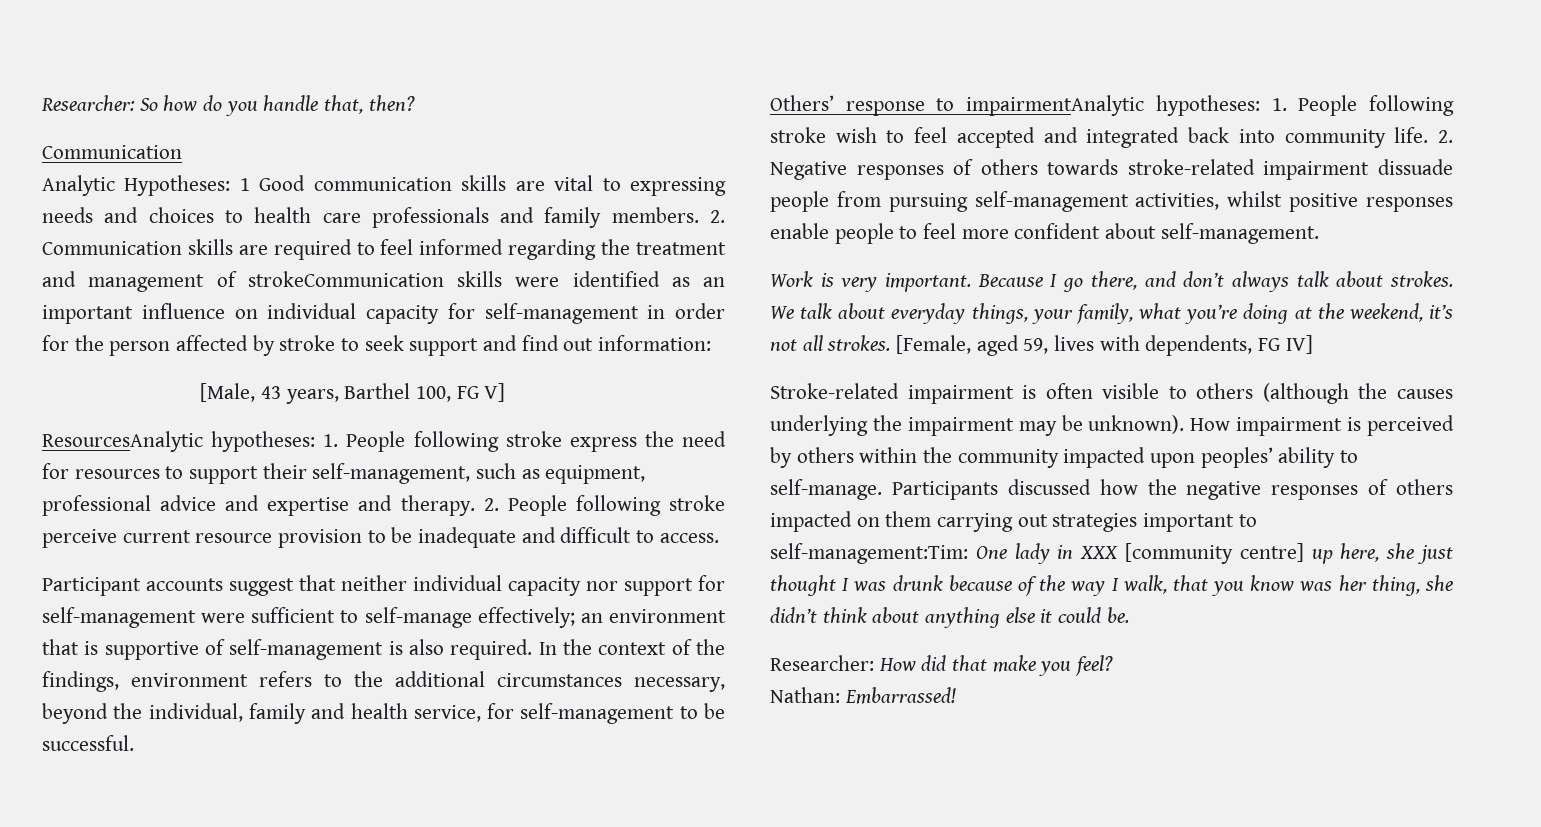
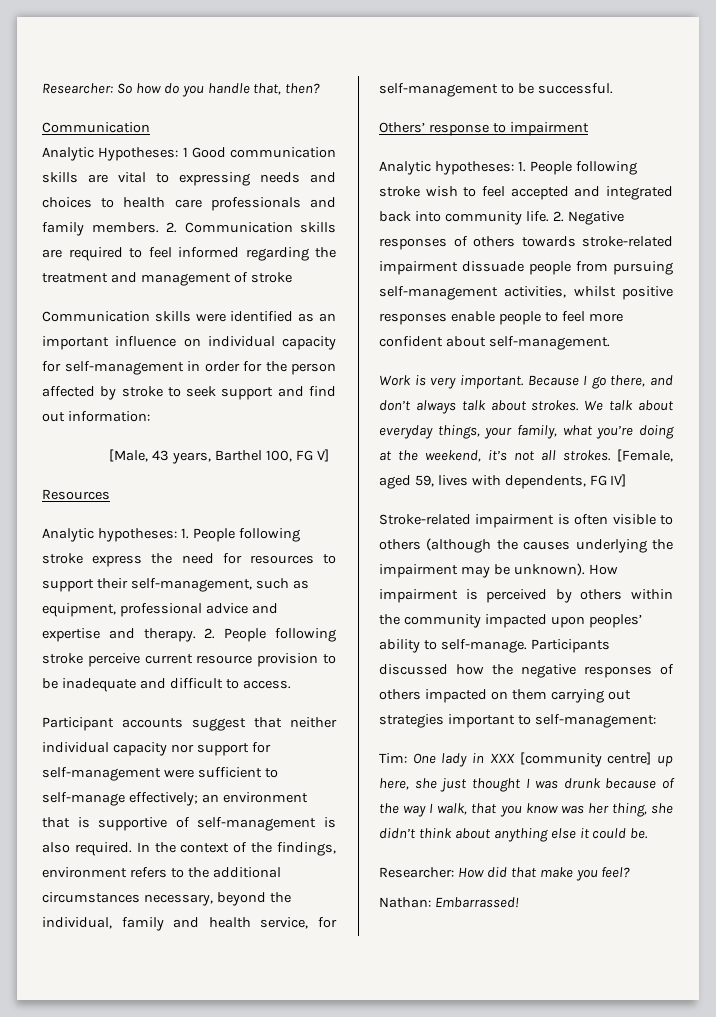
[247,271,444,287] strokeCommunication -> [250,272,292,283] [42,311,150,322] stroke // Communication
[42,431,203,452] ResourcesAnalytic -> [42,489,110,500] [42,528,94,542] Resources // Analytic
[966,95,1145,116] impairmentAnalytic -> [509,122,589,136] [379,161,431,175] impairment // Analytic
[770,543,968,564] self-management:Tim: -> [534,714,656,728] [379,753,407,763] self-management: // Tim:

